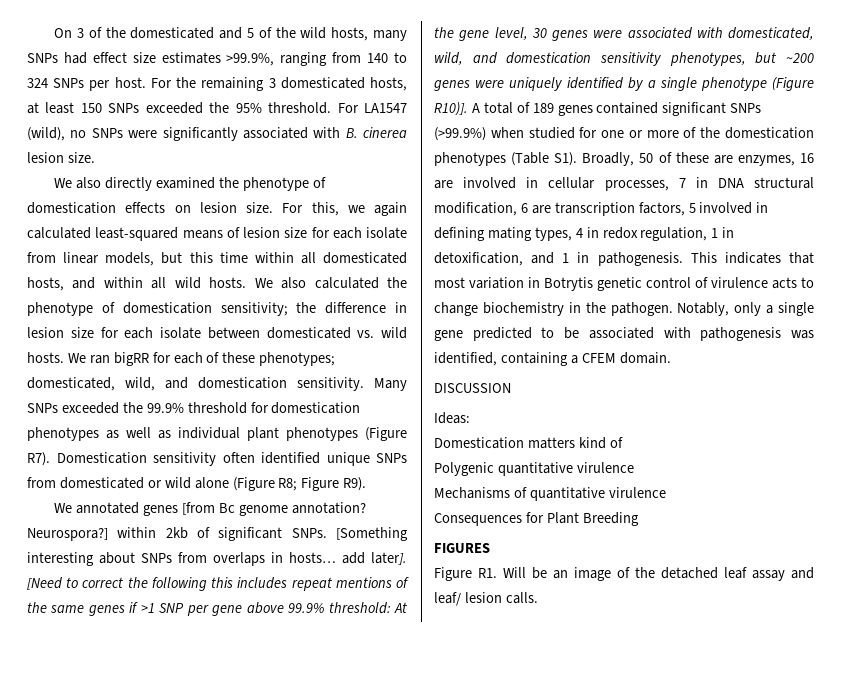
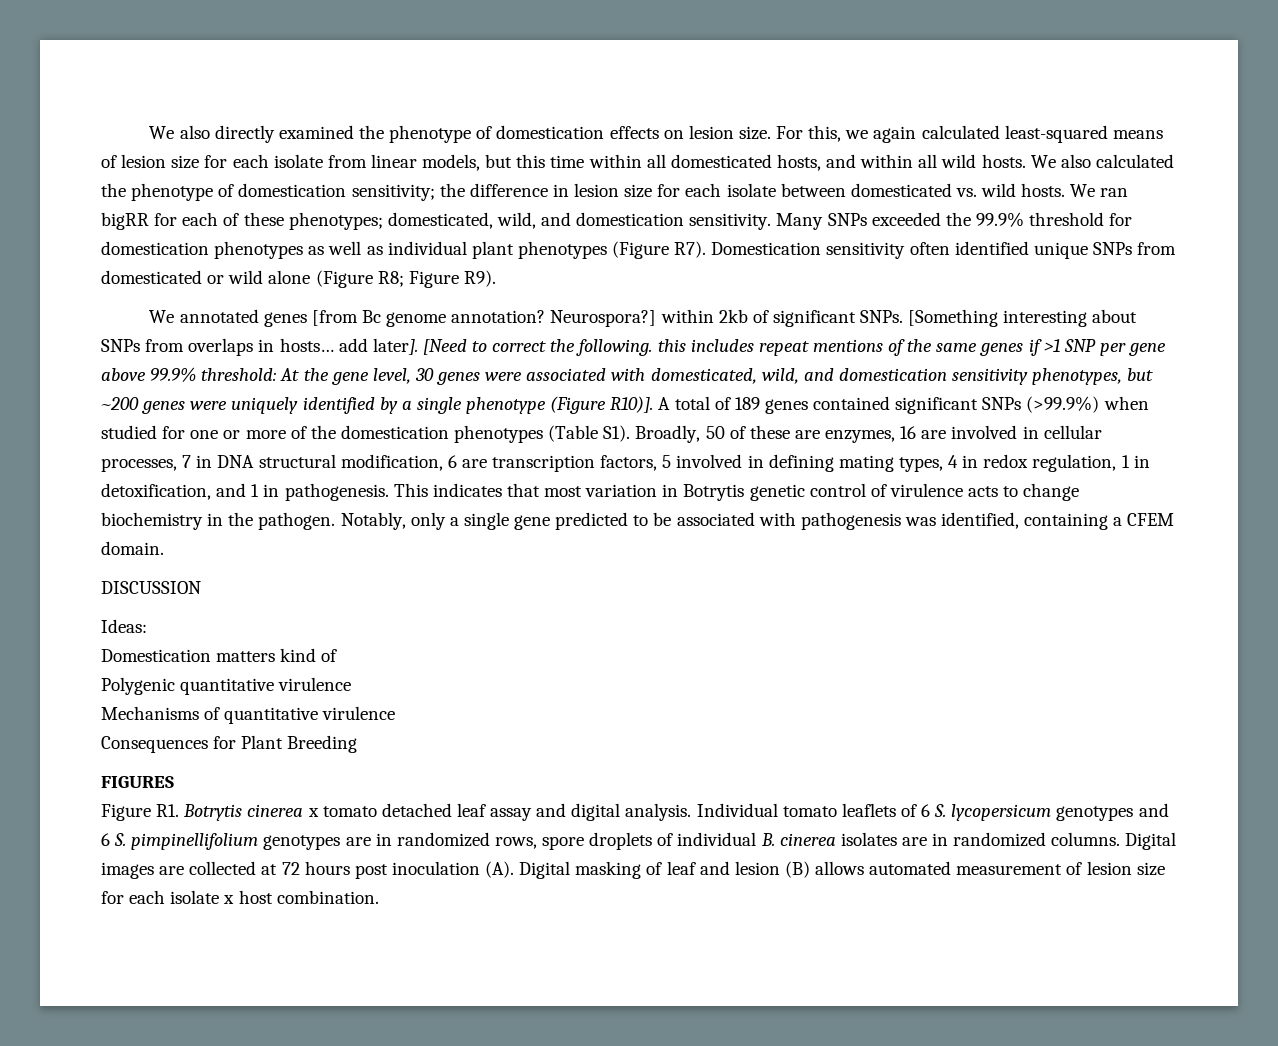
[54,27,407,41] [27,52,408,66] [27,77,407,91] [27,102,408,114] [27,127,407,141] [27,152,95,163] On 3 of the domesticated and 5 of the wild hosts, many SNPs had effect size estimates >99.9%, ranging from 140 to 324 SNPs per host. For the remaining 3 domesticated hosts, at least 150 SNPs exceeded the 95% threshold. For LA1547 (wild), no SNPs were significantly associated with B. cinerea lesion size. // -> (149, 132) none
[151,577,207,591] following -> [576,339,653,356] following.
[503,567,814,581] [434,592,538,606] Will be an image of the detached leaf assay and leaf/ lesion calls. -> [183,803,1169,821] [101,832,1177,850] [101,861,1165,879] [101,890,379,904] Botrytis cinerea x tomato detached leaf assay and digital analysis. Individual tomato leaflets of 6 S. lycopersicum genotypes and 6 S. pimpinellifolium genotypes are in randomized rows, spore droplets of individual B. cinerea isolates are in randomized columns. Digital images are collected at 72 hours post inoculation (A). Digital masking of leaf and lesion (B) allows automated measurement of lesion size for each isolate x host combination.

